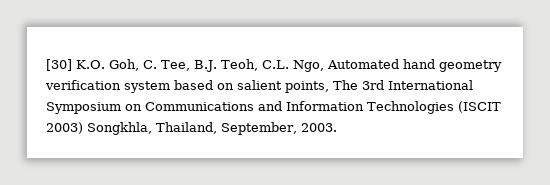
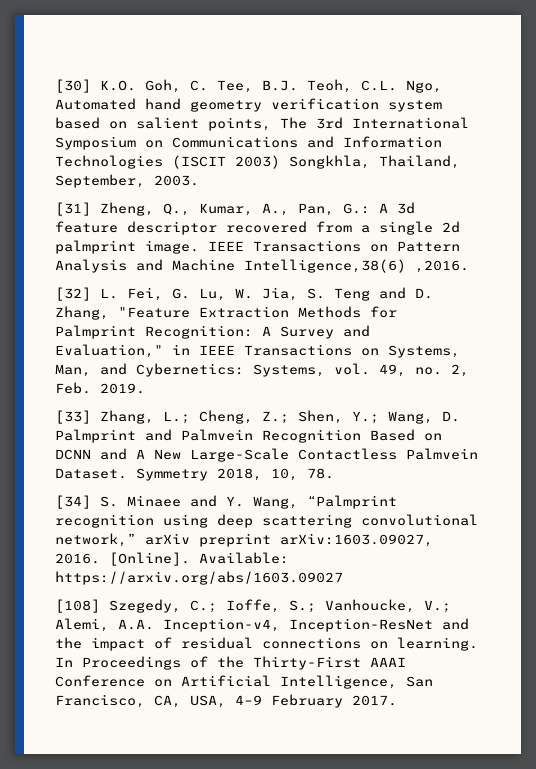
(337, 127) none -> [55,202,415,216] [55,221,460,235] [55,240,460,254] [55,259,469,273] [55,287,433,301] [55,306,397,320] [55,325,370,339] [55,344,460,358] [55,363,469,377] [55,382,145,394] [55,410,460,424] [55,429,442,443] [55,448,478,462] [55,468,334,481] [55,495,397,509] [55,514,478,528] [55,533,433,547] [55,552,289,566] [55,571,343,585] [55,599,451,613] [55,618,469,632] [55,637,478,651] [55,656,406,670] [55,675,433,689] [55,694,397,708] // [31] Zheng, Q., Kumar, A., Pan, G.: A 3d feature descriptor recovered from a single 2d palmprint image. IEEE Transactions on Pattern Analysis and Machine Intelligence,38(6) ,2016. // [32] L. Fei, G. Lu, W. Jia, S. Teng and D. Zhang, "Feature Extraction Methods for Palmprint Recognition: A Survey and Evaluation," in IEEE Transactions on Systems, Man, and Cybernetics: Systems, vol. 49, no. 2, Feb. 2019. // [33] Zhang, L.; Cheng, Z.; Shen, Y.; Wang, D. Palmprint and Palmvein Recognition Based on DCNN and A New Large-Scale Contactless Palmvein Dataset. Symmetry 2018, 10, 78. // [34] S. Minaee and Y. Wang, “Palmprint recognition using deep scattering convolutional network,” arXiv preprint arXiv:1603.09027, 2016. [Online]. Available: https://arxiv.org/abs/1603.09027 // [108] Szegedy, C.; Ioffe, S.; Vanhoucke, V.; Alemi, A.A. Inception-v4, Inception-ResNet and the impact of residual connections on learning. In Proceedings of the Thirty-First AAAI Conference on Artificial Intelligence, San Francisco, CA, USA, 4–9 February 2017.

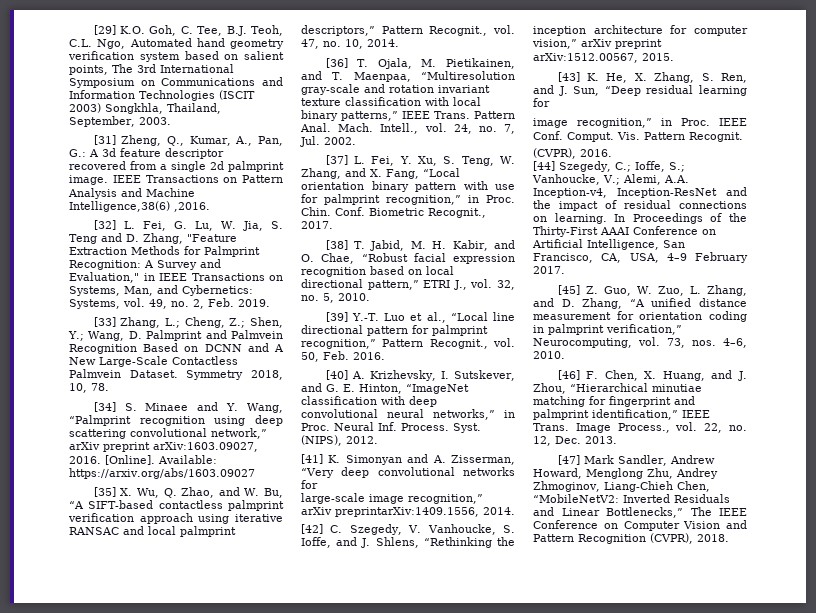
[55,79,91,93] [30] -> [93,25,116,35] [29]
[55,599,100,613] [108] -> [93,487,283,498] [69,500,284,511] [68,513,283,524] [69,526,236,537] [301,25,515,36] [301,39,399,49] [325,58,515,69] [301,71,515,82] [301,84,490,95] [301,97,481,106] [301,110,515,121] [300,123,515,134] [300,136,356,147] [325,155,516,166] [301,168,460,179] [301,181,515,192] [301,194,515,205] [301,207,486,218] [301,221,333,229] [325,240,515,251] [301,253,515,264] [301,266,454,277] [301,279,515,290] [301,293,370,303] [325,312,515,323] [301,325,488,336] [301,338,515,349] [301,351,385,362] [325,370,516,381] [301,383,469,394] [301,396,437,407] [301,409,515,420] [301,422,481,433] [301,435,378,446] [301,454,515,465] [301,467,515,478] [301,480,318,489] [301,493,483,504] [301,507,515,517] [301,524,515,535] [301,537,515,548] [533,25,748,36] [532,39,662,49] [533,53,674,63] [557,72,747,83] [533,85,747,96] [533,98,550,107] [533,118,747,128] [533,131,743,142] [533,148,612,159] [533,161,555,171] [35] X. Wu, Q. Zhao, and W. Bu, “A SIFT-based contactless palmprint verification approach using iterative RANSAC and local palmprint descriptors,” Pattern Recognit., vol. 47, no. 10, 2014. // [36] T. Ojala, M. Pietikainen, and T. Maenpaa, “Multiresolution gray-scale and rotation invariant texture classification with local binary patterns,” IEEE Trans. Pattern Anal. Mach. Intell., vol. 24, no. 7, Jul. 2002. // [37] L. Fei, Y. Xu, S. Teng, W. Zhang, and X. Fang, “Local orientation binary pattern with use for palmprint recognition,” in Proc. Chin. Conf. Biometric Recognit., 2017. // [38] T. Jabid, M. H. Kabir, and O. Chae, “Robust facial expression recognition based on local directional pattern,” ETRI J., vol. 32, no. 5, 2010. // [39] Y.-T. Luo et al., “Local line directional pattern for palmprint recognition,” Pattern Recognit., vol. 50, Feb. 2016. // [40] A. Krizhevsky, I. Sutskever, and G. E. Hinton, “ImageNet classification with deep convolutional neural networks,” in Proc. Neural Inf. Process. Syst. (NIPS), 2012. // [41] K. Simonyan and A. Zisserman, “Very deep convolutional networks for // large-scale image recognition,” arXiv preprintarXiv:1409.1556, 2014. // [42] C. Szegedy, V. Vanhoucke, S. Ioffe, and J. Shlens, “Rethinking the inception architecture for computer vision,” arXiv preprint arXiv:1512.00567, 2015. // [43] K. He, X. Zhang, S. Ren, and J. Sun, “Deep residual learning for // image recognition,” in Proc. IEEE Conf. Comput. Vis. Pattern Recognit. // (CVPR), 2016. // [44]
(397, 700) none -> [557,285,747,296] [533,298,747,309] [533,311,747,322] [533,324,682,335] [533,337,747,348] [533,351,565,359] [557,370,747,381] [533,383,702,394] [533,396,695,407] [533,409,710,420] [533,422,747,433] [533,436,617,446] [557,455,715,466] [533,468,718,479] [533,481,710,492] [533,494,730,503] [533,507,747,518] [533,520,747,531] [533,533,729,544] // [45] Z. Guo, W. Zuo, L. Zhang, and D. Zhang, “A unified distance measurement for orientation coding in palmprint verification,” Neurocomputing, vol. 73, nos. 4–6, 2010. // [46] F. Chen, X. Huang, and J. Zhou, “Hierarchical minutiae matching for fingerprint and palmprint identification,” IEEE Trans. Image Process., vol. 22, no. 12, Dec. 2013. // [47] Mark Sandler, Andrew Howard, Menglong Zhu, Andrey Zhmoginov, Liang-Chieh Chen, “MobileNetV2: Inverted Residuals and Linear Bottlenecks,” The IEEE Conference on Computer Vision and Pattern Recognition (CVPR), 2018.

